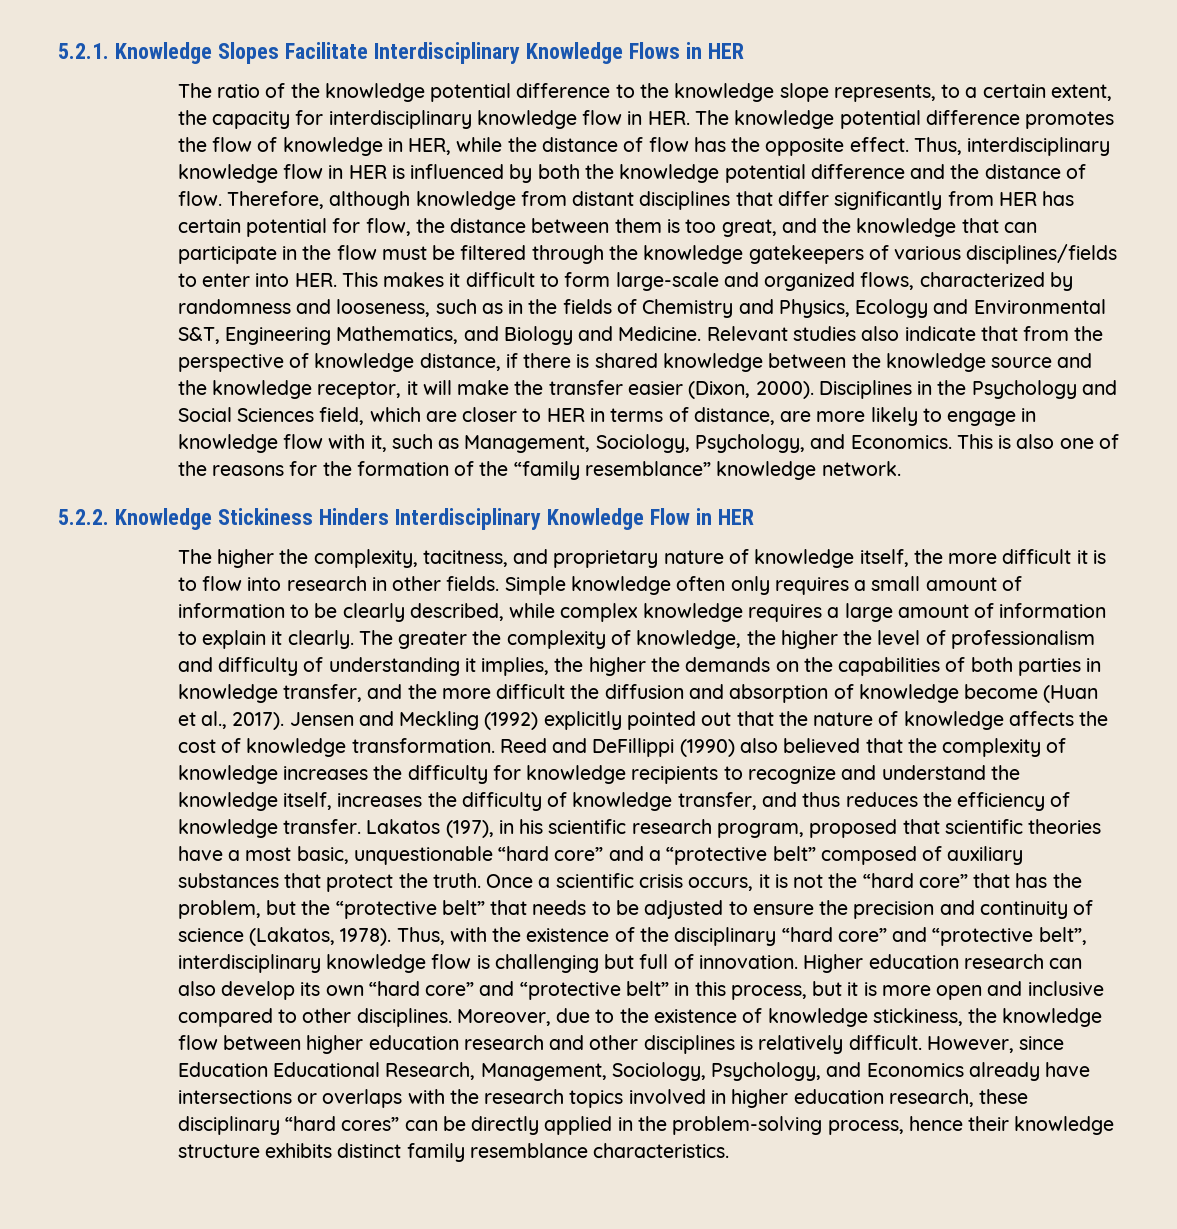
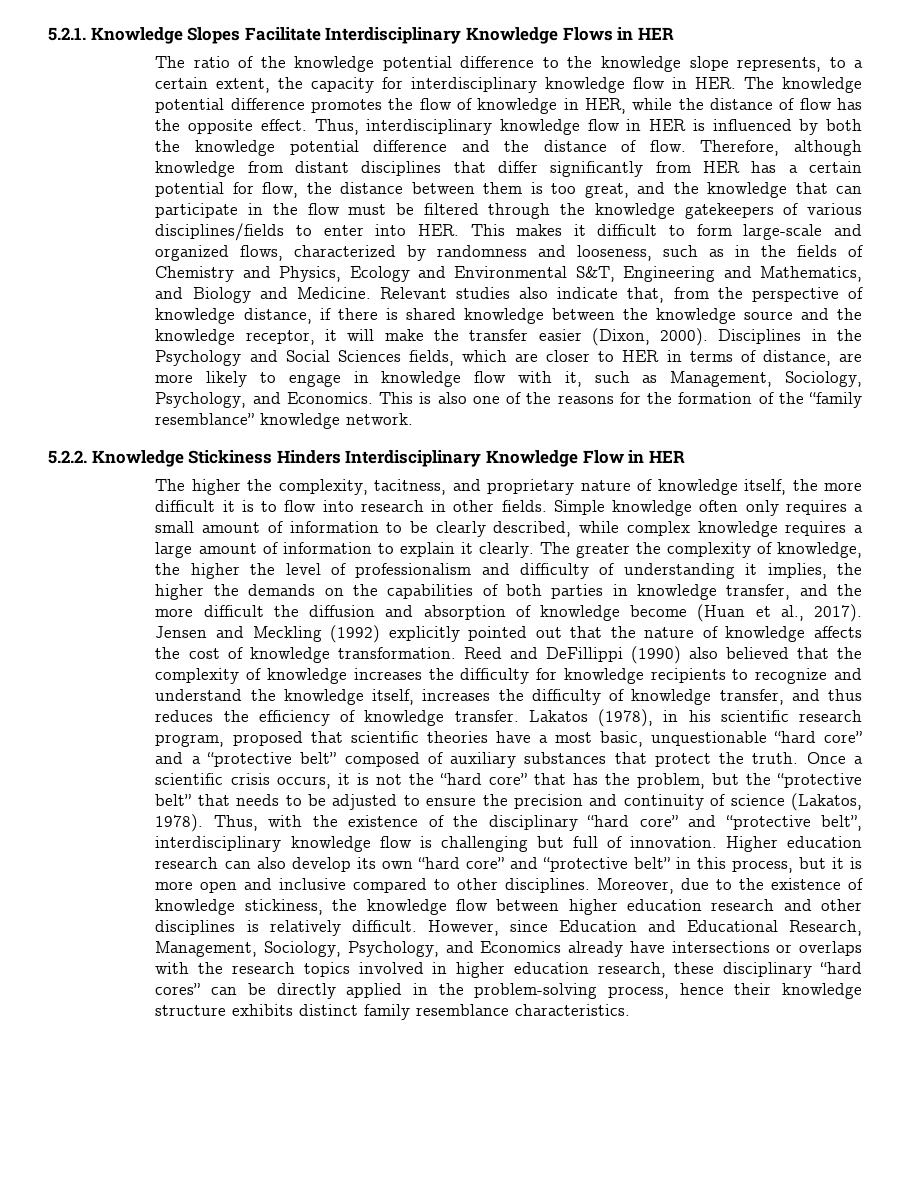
(1075, 198) none -> [788,165,798,173] a
(332, 336) none -> [723,266,752,278] and
[980,326,1018,341] that -> [627,287,665,303] that,
[319,407,365,425] field, -> [408,350,454,366] fields,
[445,820,494,838] (197), -> [598,709,654,727] (1978),
(268, 1069) none -> [647,920,676,932] and

